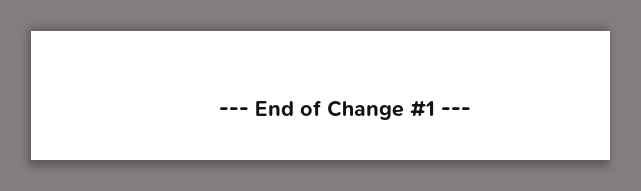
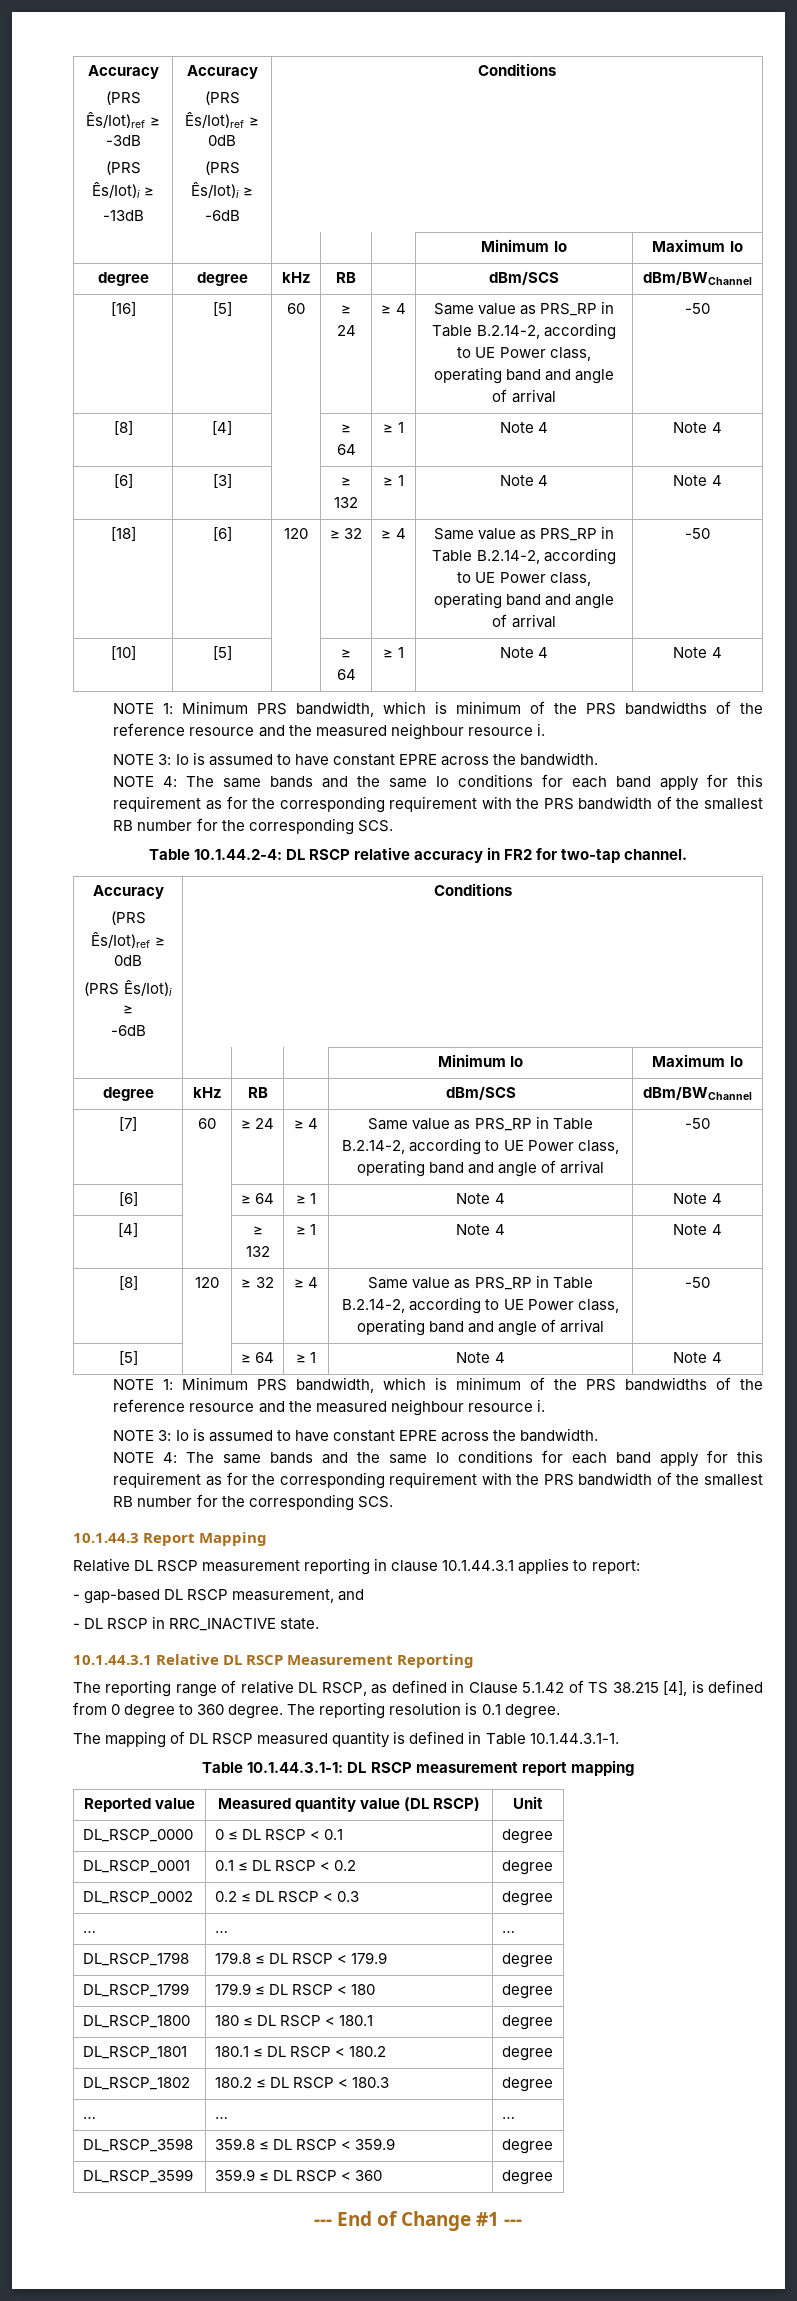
(219, 111) none -> [87,65,159,79] [105,91,141,105] [86,111,160,128] [105,135,141,146] [105,161,141,175] [91,181,155,198] [102,210,144,221] [186,65,258,79] [204,91,240,105] [185,111,259,128] [208,135,236,146] [204,161,240,175] [190,181,254,198] [204,210,240,221] [478,63,556,76] [481,239,567,252] [652,239,743,252] [97,272,149,286] [196,272,248,286] [281,272,311,283] [336,272,356,283] [489,271,559,285] [643,271,752,285] [110,302,136,316] [212,302,232,316] [287,303,305,314] [341,305,351,314] [336,325,356,336] [381,303,406,314] [433,301,615,316] [432,323,616,340] [457,347,591,361] [433,367,615,384] [492,389,556,403] [685,303,710,314] [113,421,133,435] [212,421,232,435] [341,424,351,433] [336,444,356,455] [383,422,404,433] [499,422,549,433] [673,422,722,433] [113,474,133,488] [212,474,232,488] [341,477,351,486] [334,497,358,508] [383,475,404,486] [499,475,549,486] [673,475,722,486] [110,527,136,541] [212,527,232,541] [284,528,308,539] [329,528,363,539] [381,528,406,539] [433,526,615,541] [432,548,616,565] [457,572,591,586] [433,592,615,609] [492,614,556,628] [685,528,710,539] [110,646,136,660] [212,646,232,660] [341,649,351,658] [336,669,356,680] [383,647,404,658] [499,647,549,658] [673,647,722,658] [113,701,763,717] [113,723,545,740] [113,752,598,766] [113,774,764,791] [113,796,763,813] [113,818,393,835] [148,847,688,863] [92,885,164,899] [110,911,146,925] [91,931,165,948] [114,955,142,966] [84,979,172,996] [123,1005,133,1014] [110,1025,146,1036] [433,883,512,896] [437,1054,524,1067] [652,1054,743,1067] [102,1087,154,1101] [192,1087,222,1098] [247,1087,268,1098] [445,1086,516,1100] [643,1086,752,1100] [119,1117,137,1131] [198,1118,216,1129] [240,1118,275,1129] [293,1118,319,1129] [368,1116,593,1131] [342,1138,619,1155] [356,1160,605,1177] [685,1118,710,1129] [118,1192,138,1206] [240,1193,275,1204] [295,1193,317,1204] [456,1193,505,1204] [673,1193,722,1204] [118,1223,138,1237] [252,1226,263,1235] [245,1246,270,1257] [295,1224,317,1235] [456,1224,505,1235] [673,1224,722,1235] [118,1276,138,1290] [195,1277,219,1288] [241,1277,274,1288] [293,1277,319,1288] [368,1275,593,1290] [342,1297,619,1314] [356,1319,605,1336] [685,1277,710,1288] [118,1351,138,1365] [240,1352,275,1363] [295,1352,317,1363] [456,1352,505,1363] [673,1352,722,1363] [113,1377,763,1393] [113,1399,545,1416] [113,1428,598,1442] [113,1450,764,1467] [113,1472,763,1489] [113,1494,393,1511] [73,1532,268,1546] [73,1558,640,1575] [73,1589,365,1604] [73,1616,320,1631] [73,1654,475,1668] [73,1680,764,1697] [73,1702,560,1719] [73,1731,619,1748] [202,1760,634,1776] [83,1798,196,1812] [217,1796,481,1812] [513,1796,543,1809] [82,1829,193,1842] [214,1829,343,1841] [501,1829,553,1844] [82,1860,190,1873] [214,1860,356,1872] [501,1860,553,1875] [82,1891,193,1904] [214,1891,359,1903] [501,1891,553,1906] [82,1931,96,1933] [214,1931,228,1933] [501,1931,515,1933] [82,1952,189,1966] [214,1952,387,1965] [501,1953,553,1968] [82,1983,189,1997] [214,1983,375,1996] [501,1984,553,1999] [82,2015,190,2028] [214,2015,373,2027] [501,2015,553,2030] [82,2046,187,2059] [214,2046,386,2058] [501,2046,553,2061] [82,2077,190,2090] [214,2077,389,2089] [501,2077,553,2092] [82,2117,96,2119] [214,2117,228,2119] [501,2117,515,2119] [82,2138,193,2152] [214,2138,395,2151] [501,2139,553,2154] [82,2169,193,2183] [214,2169,382,2182] [501,2170,553,2185] Accuracy // (PRS Ês/Iot)ref ≥ -3dB // (PRS Ês/Iot)i ≥ // -13dB | Accuracy // (PRS Ês/Iot)ref ≥ 0dB // (PRS Ês/Iot)i ≥ // -6dB | Conditions // | | | | | Minimum Io | Maximum Io // degree | degree | kHz | RB | | dBm/SCS | dBm/BWChannel // [16] | [5] | 60 | ≥ 24 | ≥ 4 | Same value as PRS_RP in Table B.2.14-2, according to UE Power class, operating band and angle of arrival | -50 // [8] | [4] | | ≥ 64 | ≥ 1 | Note 4 | Note 4 // [6] | [3] | | ≥ 132 | ≥ 1 | Note 4 | Note 4 // [18] | [6] | 120 | ≥ 32 | ≥ 4 | Same value as PRS_RP in Table B.2.14-2, according to UE Power class, operating band and angle of arrival | -50 // [10] | [5] | | ≥ 64 | ≥ 1 | Note 4 | Note 4 // NOTE 1: Minimum PRS bandwidth, which is minimum of the PRS bandwidths of the reference resource and the measured neighbour resource i. // NOTE 3: Io is assumed to have constant EPRE across the bandwidth. // NOTE 4: The same bands and the same Io conditions for each band apply for this requirement as for the corresponding requirement with the PRS bandwidth of the smallest RB number for the corresponding SCS. // Table 10.1.44.2-4: DL RSCP relative accuracy in FR2 for two-tap channel. // Accuracy // (PRS Ês/Iot)ref ≥ 0dB // (PRS Ês/Iot)i ≥ // -6dB | Conditions // | | | | Minimum Io | Maximum Io // degree | kHz | RB | | dBm/SCS | dBm/BWChannel // [7] | 60 | ≥ 24 | ≥ 4 | Same value as PRS_RP in Table B.2.14-2, according to UE Power class, operating band and angle of arrival | -50 // [6] | | ≥ 64 | ≥ 1 | Note 4 | Note 4 // [4] | | ≥ 132 | ≥ 1 | Note 4 | Note 4 // [8] | 120 | ≥ 32 | ≥ 4 | Same value as PRS_RP in Table B.2.14-2, according to UE Power class, operating band and angle of arrival | -50 // [5] | | ≥ 64 | ≥ 1 | Note 4 | Note 4 // NOTE 1: Minimum PRS bandwidth, which is minimum of the PRS bandwidths of the reference resource and the measured neighbour resource i. // NOTE 3: Io is assumed to have constant EPRE across the bandwidth. // NOTE 4: The same bands and the same Io conditions for each band apply for this requirement as for the corresponding requirement with the PRS bandwidth of the smallest RB number for the corresponding SCS. // 10.1.44.3 Report Mapping // Relative DL RSCP measurement reporting in clause 10.1.44.3.1 applies to report: // - gap-based DL RSCP measurement, and // - DL RSCP in RRC_INACTIVE state. // 10.1.44.3.1 Relative DL RSCP Measurement Reporting // The reporting range of relative DL RSCP, as defined in Clause 5.1.42 of TS 38.215 [4], is defined from 0 degree to 360 degree. The reporting resolution is 0.1 degree. // The mapping of DL RSCP measured quantity is defined in Table 10.1.44.3.1-1. // Table 10.1.44.3.1-1: DL RSCP measurement report mapping // Reported value | Measured quantity value (DL RSCP) | Unit // DL_RSCP_0000 | 0 ≤ DL RSCP < 0.1 | degree // DL_RSCP_0001 | 0.1 ≤ DL RSCP < 0.2 | degree // DL_RSCP_0002 | 0.2 ≤ DL RSCP < 0.3 | degree // … | … | … // DL_RSCP_1798 | 179.8 ≤ DL RSCP < 179.9 | degree // DL_RSCP_1799 | 179.9 ≤ DL RSCP < 180 | degree // DL_RSCP_1800 | 180 ≤ DL RSCP < 180.1 | degree // DL_RSCP_1801 | 180.1 ≤ DL RSCP < 180.2 | degree // DL_RSCP_1802 | 180.2 ≤ DL RSCP < 180.3 | degree // … | … | … // DL_RSCP_3598 | 359.8 ≤ DL RSCP < 359.9 | degree // DL_RSCP_3599 | 359.9 ≤ DL RSCP < 360 | degree //

